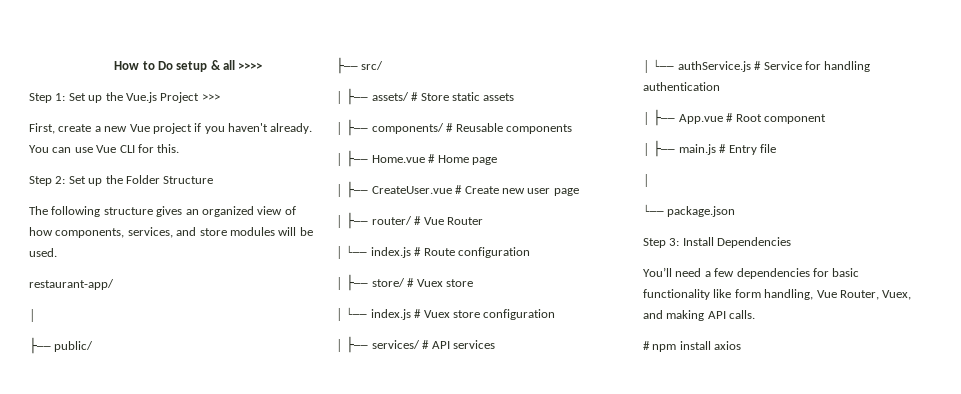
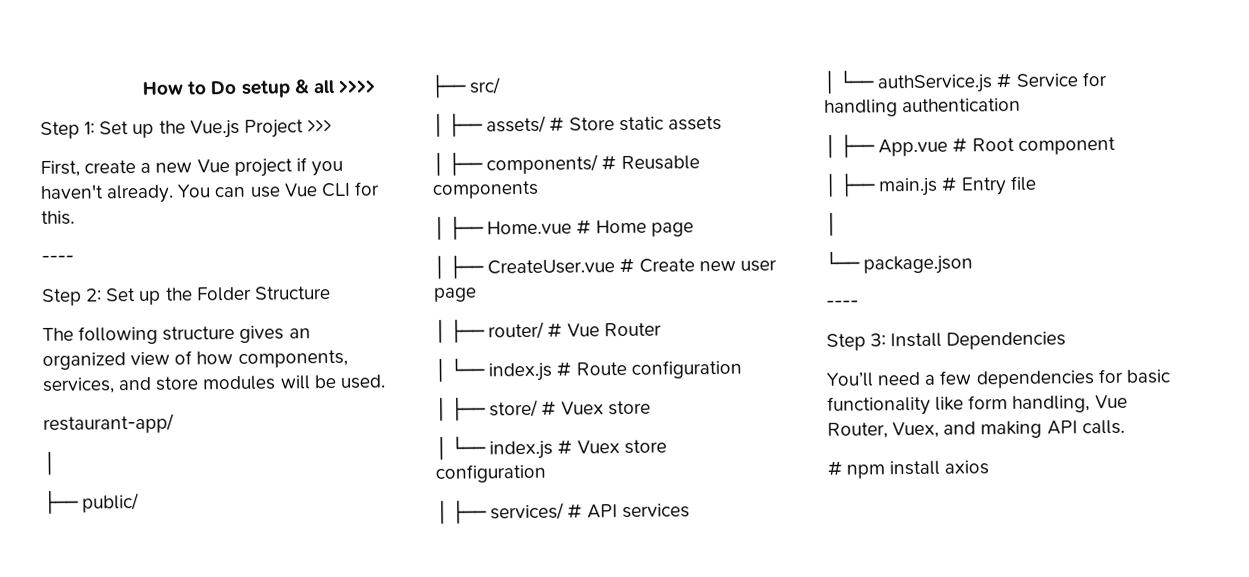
(180, 148) none -> [41,255,74,263] // ----
(736, 211) none -> [826,300,859,308] // ----

